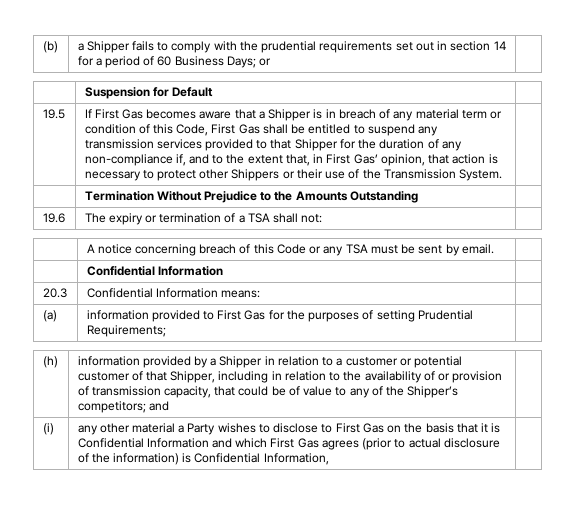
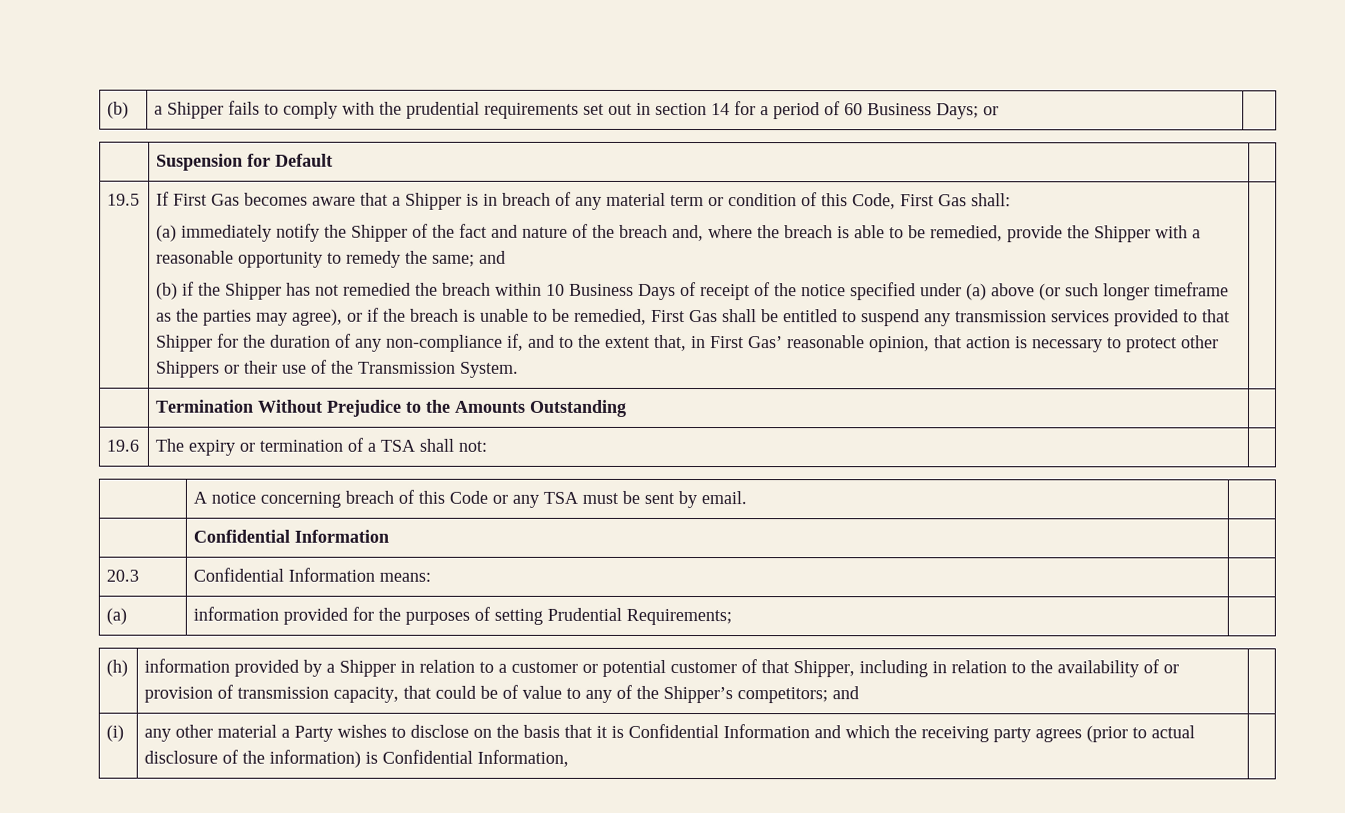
(260, 129) none -> [971,193,1012,207] [156,223,1202,243] [156,250,507,268] [156,281,1230,301] [156,307,719,326] shall: // (a) immediately notify the Shipper of the fact and nature of the breach and, where the breach is able to be remedied, provide the Shipper with a reasonable opportunity to remedy the same; and // (b) if the Shipper has not remedied the breach within 10 Business Days of receipt of the notice specified under (a) above (or such longer timeframe as the parties may agree), or if the breach is unable to be remedied, First Gas
(378, 159) none -> [787,335,866,349] reasonable
[202,310,266,320] to First Gas -> (349, 616) none
[321,423,384,433] to First Gas -> (470, 731) none
[270,438,319,448] First Gas -> [894,725,1032,743] the receiving party

